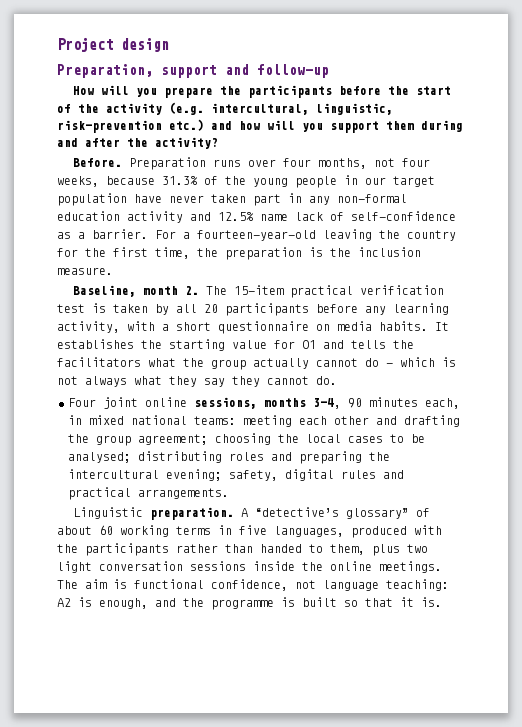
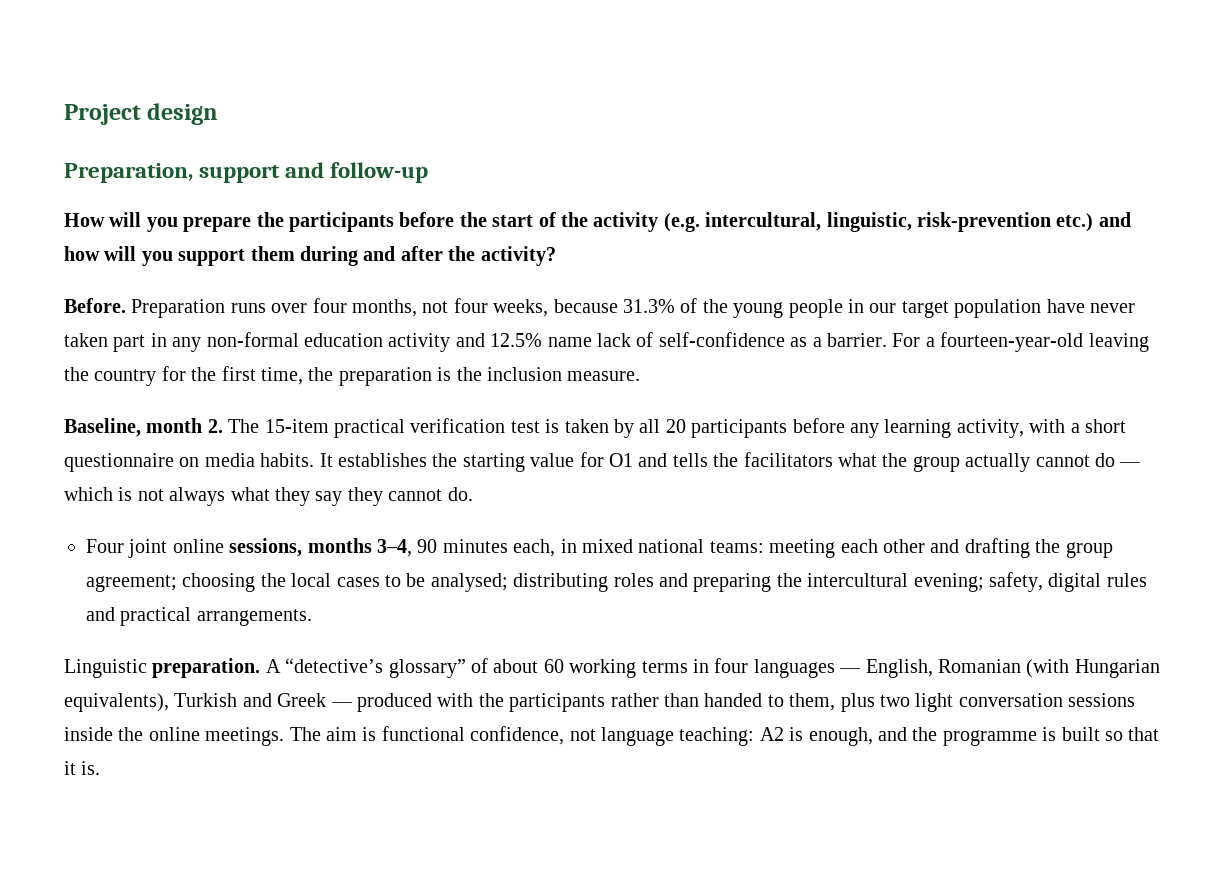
[239,525,344,537] five languages, -> [714,658,1160,678] [64,693,353,712] four languages — English, Romanian (with Hungarian equivalents), Turkish and Greek —

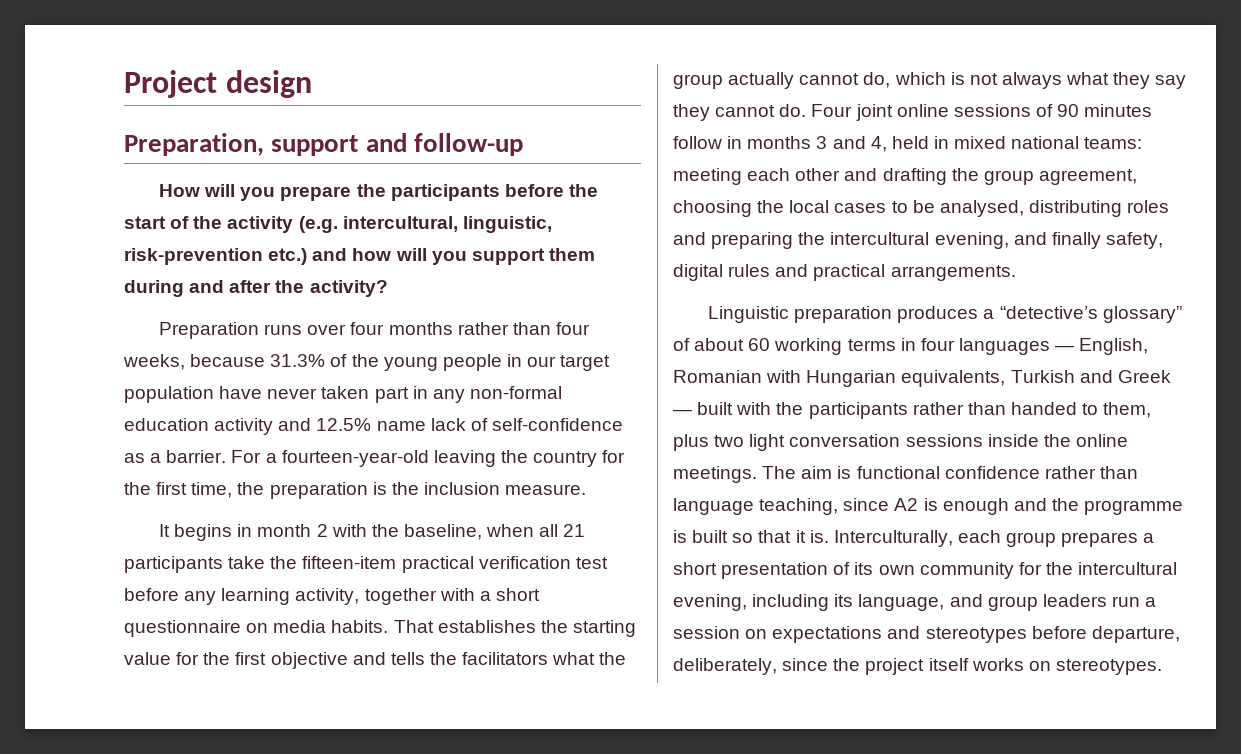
[64,298,126,313] Before. -> (388, 288) none
[352,299,449,317] months, not -> [388,322,551,335] months rather than
[64,418,788,438] Baseline, month 2. The 15-item practical verification test is taken by all 20 participants -> [159,524,586,541] [124,556,608,573] It begins in month 2 with the baseline, when all 21 participants take the fifteen-item practical verification test
(1024, 428) none -> [364,588,437,605] together
[319,453,333,467] It -> [393,620,434,633] That
[608,453,633,467] O1 -> [203,652,348,669] the first objective
[1094,453,1142,467] do — -> [863,72,891,88] do,
(473, 494) // -> (807, 110) none
[229,538,556,557] sessions, months 3–4, 90 minutes each, -> [953,104,1153,117] [673,136,929,152] sessions of 90 minutes follow in months 3 and 4, held
[86,575,177,592] agreement; -> [1038,169,1137,185] agreement,
[430,573,508,592] analysed; -> [939,200,1024,217] analysed,
[913,573,984,592] evening; -> [934,232,1101,249] evening, and finally
[152,658,281,678] preparation. A -> [794,306,995,323] preparation produces a
[1026,659,1160,678] [64,693,169,712] (with Hungarian equivalents), -> [766,370,1006,387] with Hungarian equivalents,
[357,693,432,712] produced -> [697,402,734,415] built
[470,726,755,746] confidence, not language teaching: -> [944,466,1138,479] [673,498,890,515] confidence rather than language teaching, since
[808,727,873,746] enough, -> [942,498,1009,515] enough
(101, 768) none -> [833,530,1155,547] [673,562,1178,579] [673,594,1157,611] [673,626,1180,643] [673,658,1162,675] Interculturally, each group prepares a short presentation of its own community for the intercultural evening, including its language, and group leaders run a session on expectations and stereotypes before departure, deliberately, since the project itself works on stereotypes.

